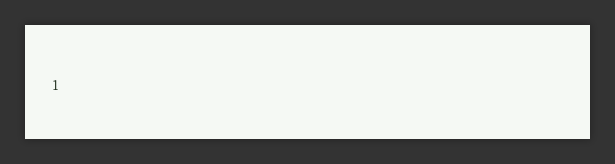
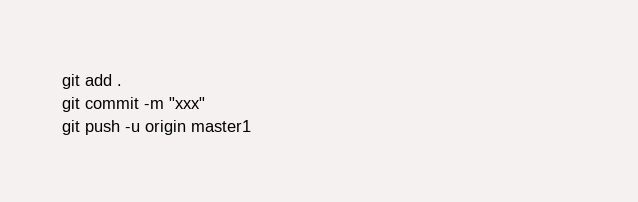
[53,80,58,90] 1 -> [62,74,122,89] [62,97,205,112] [62,120,251,135] git add . // git commit -m "xxx" // git push -u origin master1

